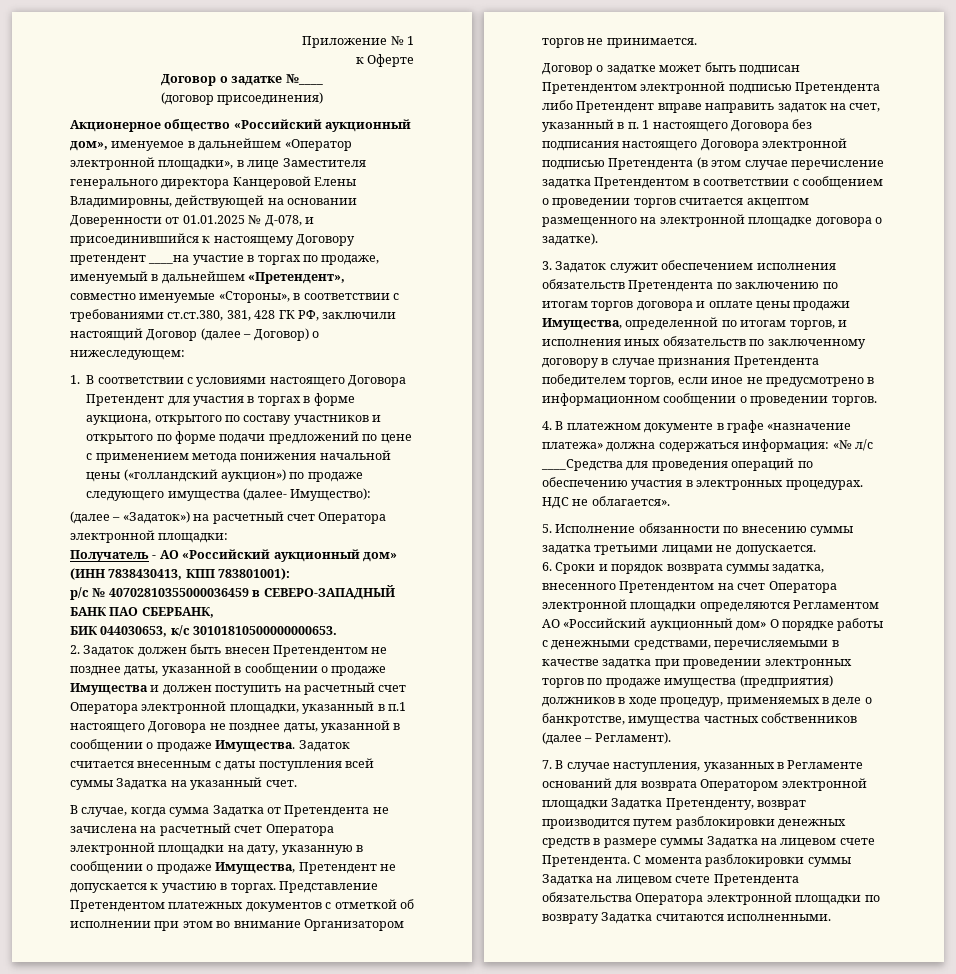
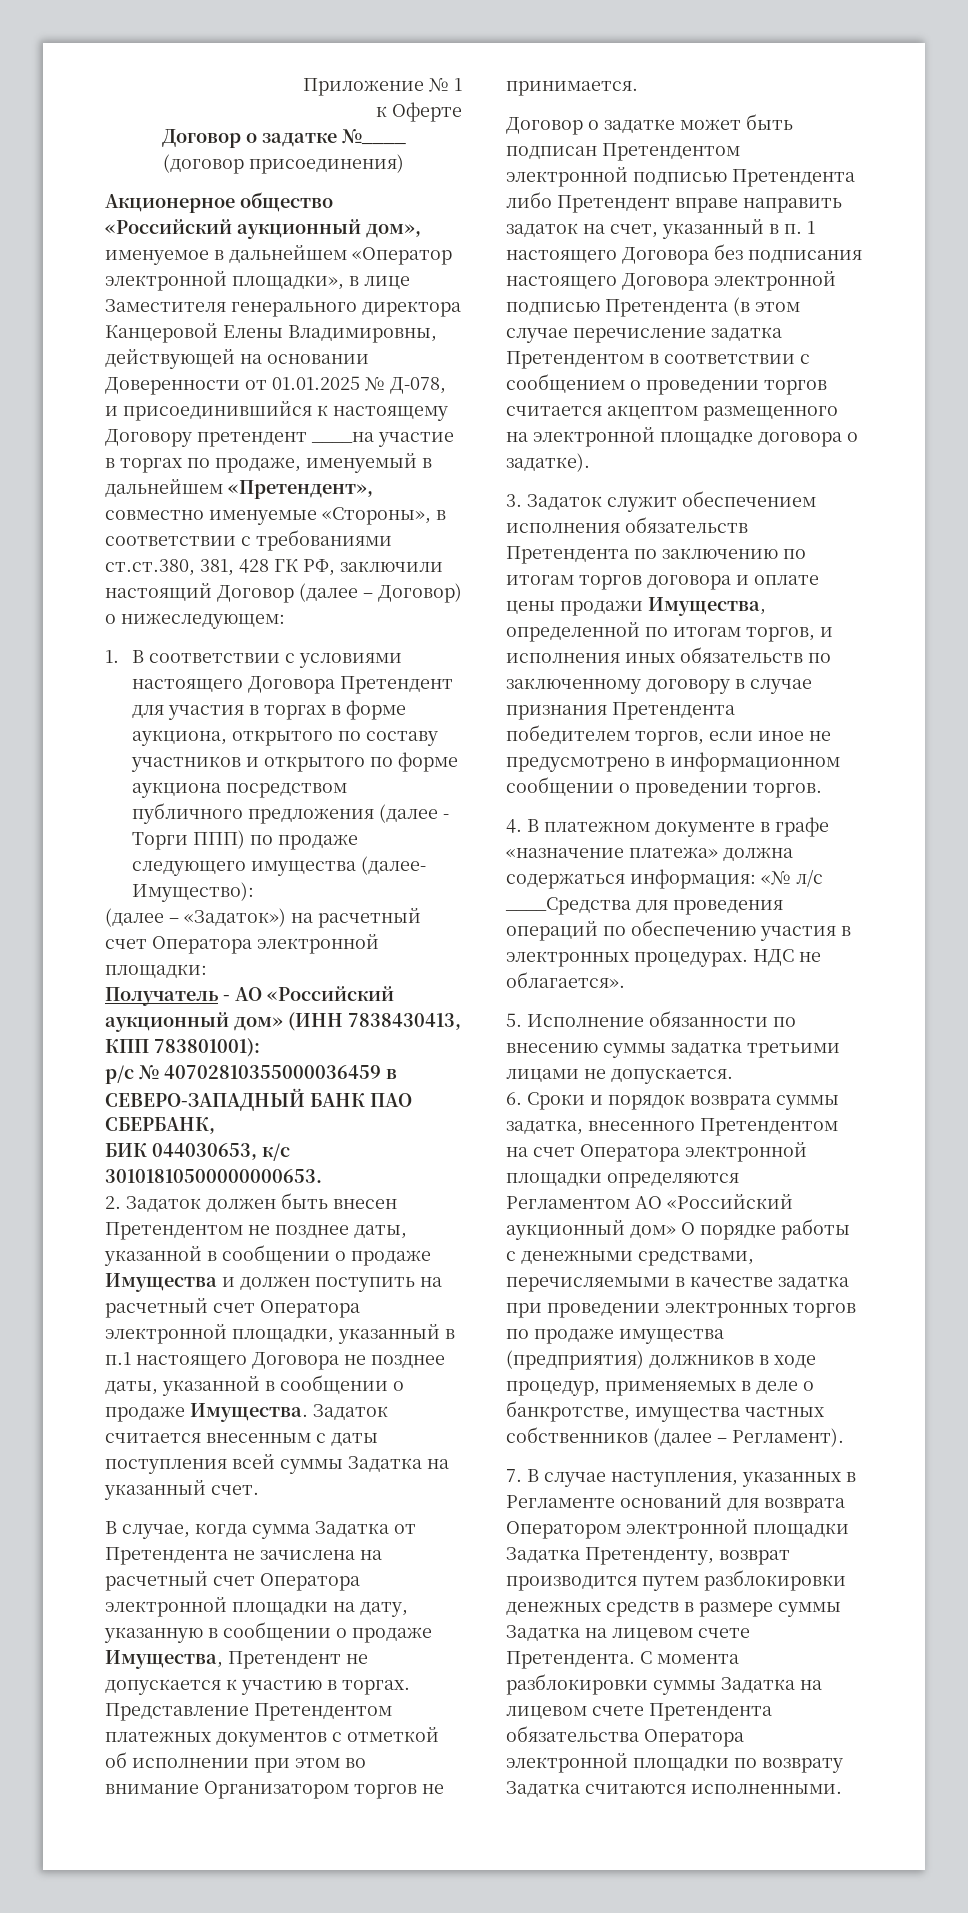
[219,431,412,444] [86,450,391,463] [86,469,286,482] подачи предложений по цене с применением метода понижения начальной цены («голландский аукцион») -> [131,782,347,798] [131,803,449,824] [131,830,245,850] аукциона посредством публичного предложения (далее - Торги ППП)

